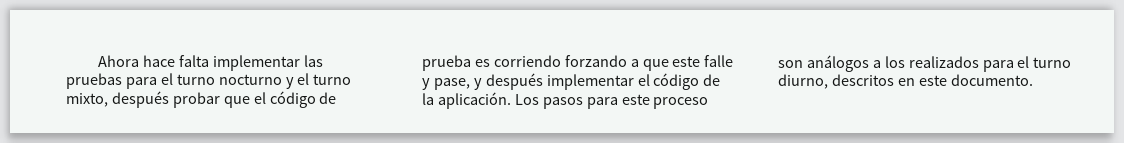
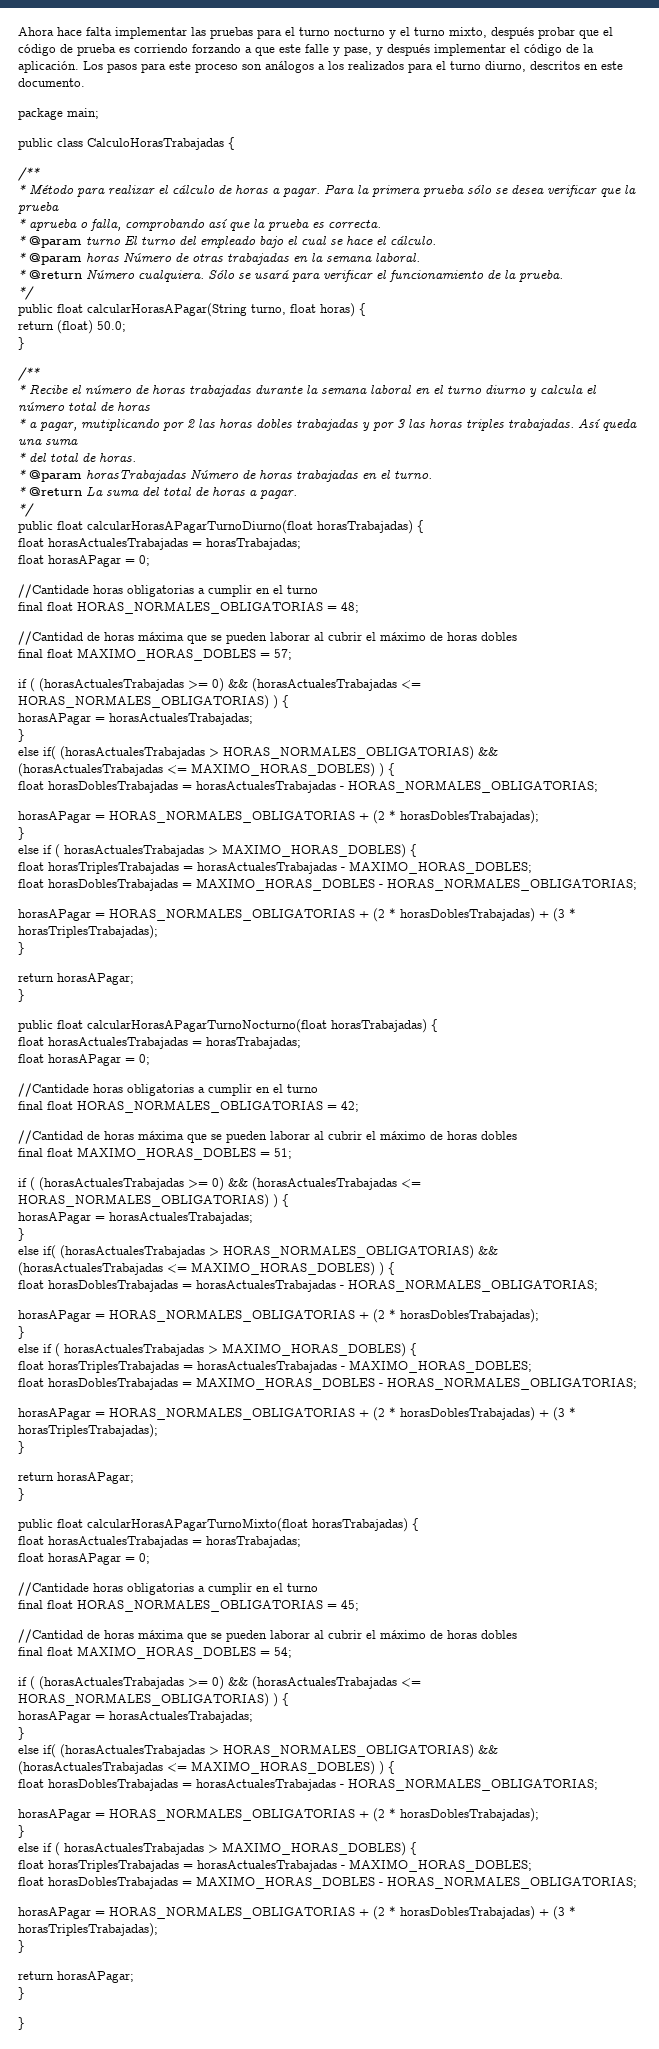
(1033, 80) none -> [18,108,99,120] [18,137,235,150] [18,167,40,181] [18,184,636,197] [18,202,59,214] [18,218,381,231] [18,235,436,248] [18,252,420,265] [18,269,563,282] [18,286,34,300] [18,303,366,317] [18,320,126,334] [18,337,25,350] [18,367,40,381] [18,384,597,397] [18,402,150,411] [18,418,637,431] [18,439,78,445] [18,452,136,462] [18,469,432,482] [18,486,297,499] [18,503,34,517] [18,520,424,534] [18,538,301,550] [18,555,150,567] [18,584,318,598] [18,601,359,614] [18,631,517,645] [18,648,292,661] [18,678,421,692] [18,695,289,709] [18,713,253,725] [18,729,25,742] [18,746,498,760] [18,763,395,777] [18,780,598,793] [18,810,539,824] [18,827,25,840] [18,844,417,858] [18,861,532,874] [18,878,637,891] [18,908,576,922] [18,925,158,939] [18,942,25,955] [18,973,134,985] [18,989,25,1002] [18,1019,438,1033] [18,1037,301,1049] [18,1054,150,1066] [18,1083,318,1097] [18,1100,359,1113] [18,1130,517,1144] [18,1147,292,1160] [18,1177,421,1191] [18,1194,289,1208] [18,1212,253,1224] [18,1228,25,1241] [18,1245,498,1259] [18,1262,395,1276] [18,1279,598,1292] [18,1309,539,1323] [18,1326,25,1339] [18,1343,417,1357] [18,1360,532,1373] [18,1377,637,1390] [18,1407,576,1421] [18,1424,158,1438] [18,1441,25,1454] [18,1472,134,1484] [18,1488,25,1501] [18,1518,419,1532] [18,1536,301,1548] [18,1553,150,1565] [18,1582,318,1596] [18,1599,359,1612] [18,1629,517,1643] [18,1646,292,1659] [18,1676,421,1690] [18,1693,289,1707] [18,1711,253,1723] [18,1727,25,1740] [18,1744,498,1758] [18,1761,395,1775] [18,1778,598,1791] [18,1808,539,1822] [18,1825,25,1838] [18,1842,417,1856] [18,1859,532,1872] [18,1876,637,1889] [18,1906,576,1920] [18,1923,158,1937] [18,1940,25,1953] [18,1971,134,1983] [18,1987,25,2000] [18,2017,25,2030] // package main; // public class CalculoHorasTrabajadas { // /** // * Método para realizar el cálculo de horas a pagar. Para la primera prueba sólo se desea verificar que la prueba // * aprueba o falla, comprobando así que la prueba es correcta. // * @param turno El turno del empleado bajo el cual se hace el cálculo. // * @param horas Número de otras trabajadas en la semana laboral. // * @return Número cualquiera. Sólo se usará para verificar el funcionamiento de la prueba. // */ // public float calcularHorasAPagar(String turno, float horas) { // return (float) 50.0; // } // /** // * Recibe el número de horas trabajadas durante la semana laboral en el turno diurno y calcula el número total de horas // * a pagar, mutiplicando por 2 las horas dobles trabajadas y por 3 las horas triples trabajadas. Así queda una suma // * del total de horas. // * @param horasTrabajadas Número de horas trabajadas en el turno. // * @return La suma del total de horas a pagar. // */ // public float calcularHorasAPagarTurnoDiurno(float horasTrabajadas) { // float horasActualesTrabajadas = horasTrabajadas; // float horasAPagar = 0; // //Cantidade horas obligatorias a cumplir en el turno // final float HORAS_NORMALES_OBLIGATORIAS = 48; // //Cantidad de horas máxima que se pueden laborar al cubrir el máximo de horas dobles // final float MAXIMO_HORAS_DOBLES = 57; // if ( (horasActualesTrabajadas >= 0) && (horasActualesTrabajadas <= HORAS_NORMALES_OBLIGATORIAS) ) { // horasAPagar = horasActualesTrabajadas; // } // else if( (horasActualesTrabajadas > HORAS_NORMALES_OBLIGATORIAS) && (horasActualesTrabajadas <= MAXIMO_HORAS_DOBLES) ) { // float horasDoblesTrabajadas = horasActualesTrabajadas - HORAS_NORMALES_OBLIGATORIAS; // horasAPagar = HORAS_NORMALES_OBLIGATORIAS + (2 * horasDoblesTrabajadas); // } // else if ( horasActualesTrabajadas > MAXIMO_HORAS_DOBLES) { // float horasTriplesTrabajadas = horasActualesTrabajadas - MAXIMO_HORAS_DOBLES; // float horasDoblesTrabajadas = MAXIMO_HORAS_DOBLES - HORAS_NORMALES_OBLIGATORIAS; // horasAPagar = HORAS_NORMALES_OBLIGATORIAS + (2 * horasDoblesTrabajadas) + (3 * horasTriplesTrabajadas); // } // return horasAPagar; // } // public float calcularHorasAPagarTurnoNocturno(float horasTrabajadas) { // float horasActualesTrabajadas = horasTrabajadas; // float horasAPagar = 0; // //Cantidade horas obligatorias a cumplir en el turno // final float HORAS_NORMALES_OBLIGATORIAS = 42; // //Cantidad de horas máxima que se pueden laborar al cubrir el máximo de horas dobles // final float MAXIMO_HORAS_DOBLES = 51; // if ( (horasActualesTrabajadas >= 0) && (horasActualesTrabajadas <= HORAS_NORMALES_OBLIGATORIAS) ) { // horasAPagar = horasActualesTrabajadas; // } // else if( (horasActualesTrabajadas > HORAS_NORMALES_OBLIGATORIAS) && (horasActualesTrabajadas <= MAXIMO_HORAS_DOBLES) ) { // float horasDoblesTrabajadas = horasActualesTrabajadas - HORAS_NORMALES_OBLIGATORIAS; // horasAPagar = HORAS_NORMALES_OBLIGATORIAS + (2 * horasDoblesTrabajadas); // } // else if ( horasActualesTrabajadas > MAXIMO_HORAS_DOBLES) { // float horasTriplesTrabajadas = horasActualesTrabajadas - MAXIMO_HORAS_DOBLES; // float horasDoblesTrabajadas = MAXIMO_HORAS_DOBLES - HORAS_NORMALES_OBLIGATORIAS; // horasAPagar = HORAS_NORMALES_OBLIGATORIAS + (2 * horasDoblesTrabajadas) + (3 * horasTriplesTrabajadas); // } // return horasAPagar; // } // public float calcularHorasAPagarTurnoMixto(float horasTrabajadas) { // float horasActualesTrabajadas = horasTrabajadas; // float horasAPagar = 0; // //Cantidade horas obligatorias a cumplir en el turno // final float HORAS_NORMALES_OBLIGATORIAS = 45; // //Cantidad de horas máxima que se pueden laborar al cubrir el máximo de horas dobles // final float MAXIMO_HORAS_DOBLES = 54; // if ( (horasActualesTrabajadas >= 0) && (horasActualesTrabajadas <= HORAS_NORMALES_OBLIGATORIAS) ) { // horasAPagar = horasActualesTrabajadas; // } // else if( (horasActualesTrabajadas > HORAS_NORMALES_OBLIGATORIAS) && (horasActualesTrabajadas <= MAXIMO_HORAS_DOBLES) ) { // float horasDoblesTrabajadas = horasActualesTrabajadas - HORAS_NORMALES_OBLIGATORIAS; // horasAPagar = HORAS_NORMALES_OBLIGATORIAS + (2 * horasDoblesTrabajadas); // } // else if ( horasActualesTrabajadas > MAXIMO_HORAS_DOBLES) { // float horasTriplesTrabajadas = horasActualesTrabajadas - MAXIMO_HORAS_DOBLES; // float horasDoblesTrabajadas = MAXIMO_HORAS_DOBLES - HORAS_NORMALES_OBLIGATORIAS; // horasAPagar = HORAS_NORMALES_OBLIGATORIAS + (2 * horasDoblesTrabajadas) + (3 * horasTriplesTrabajadas); // } // return horasAPagar; // } // }

